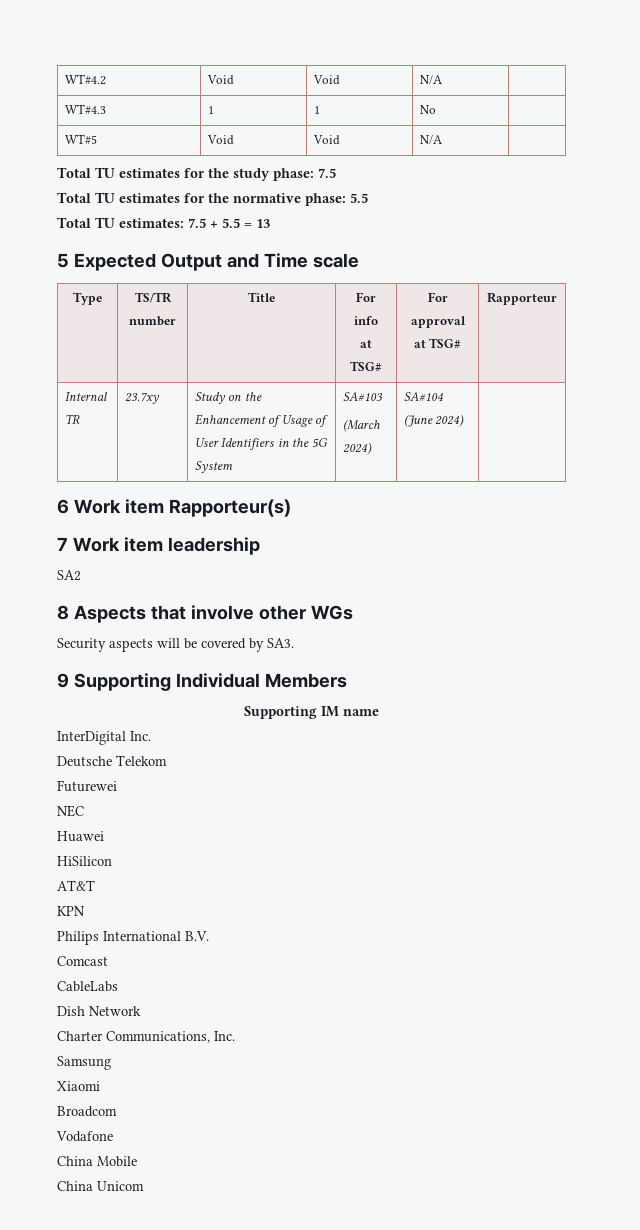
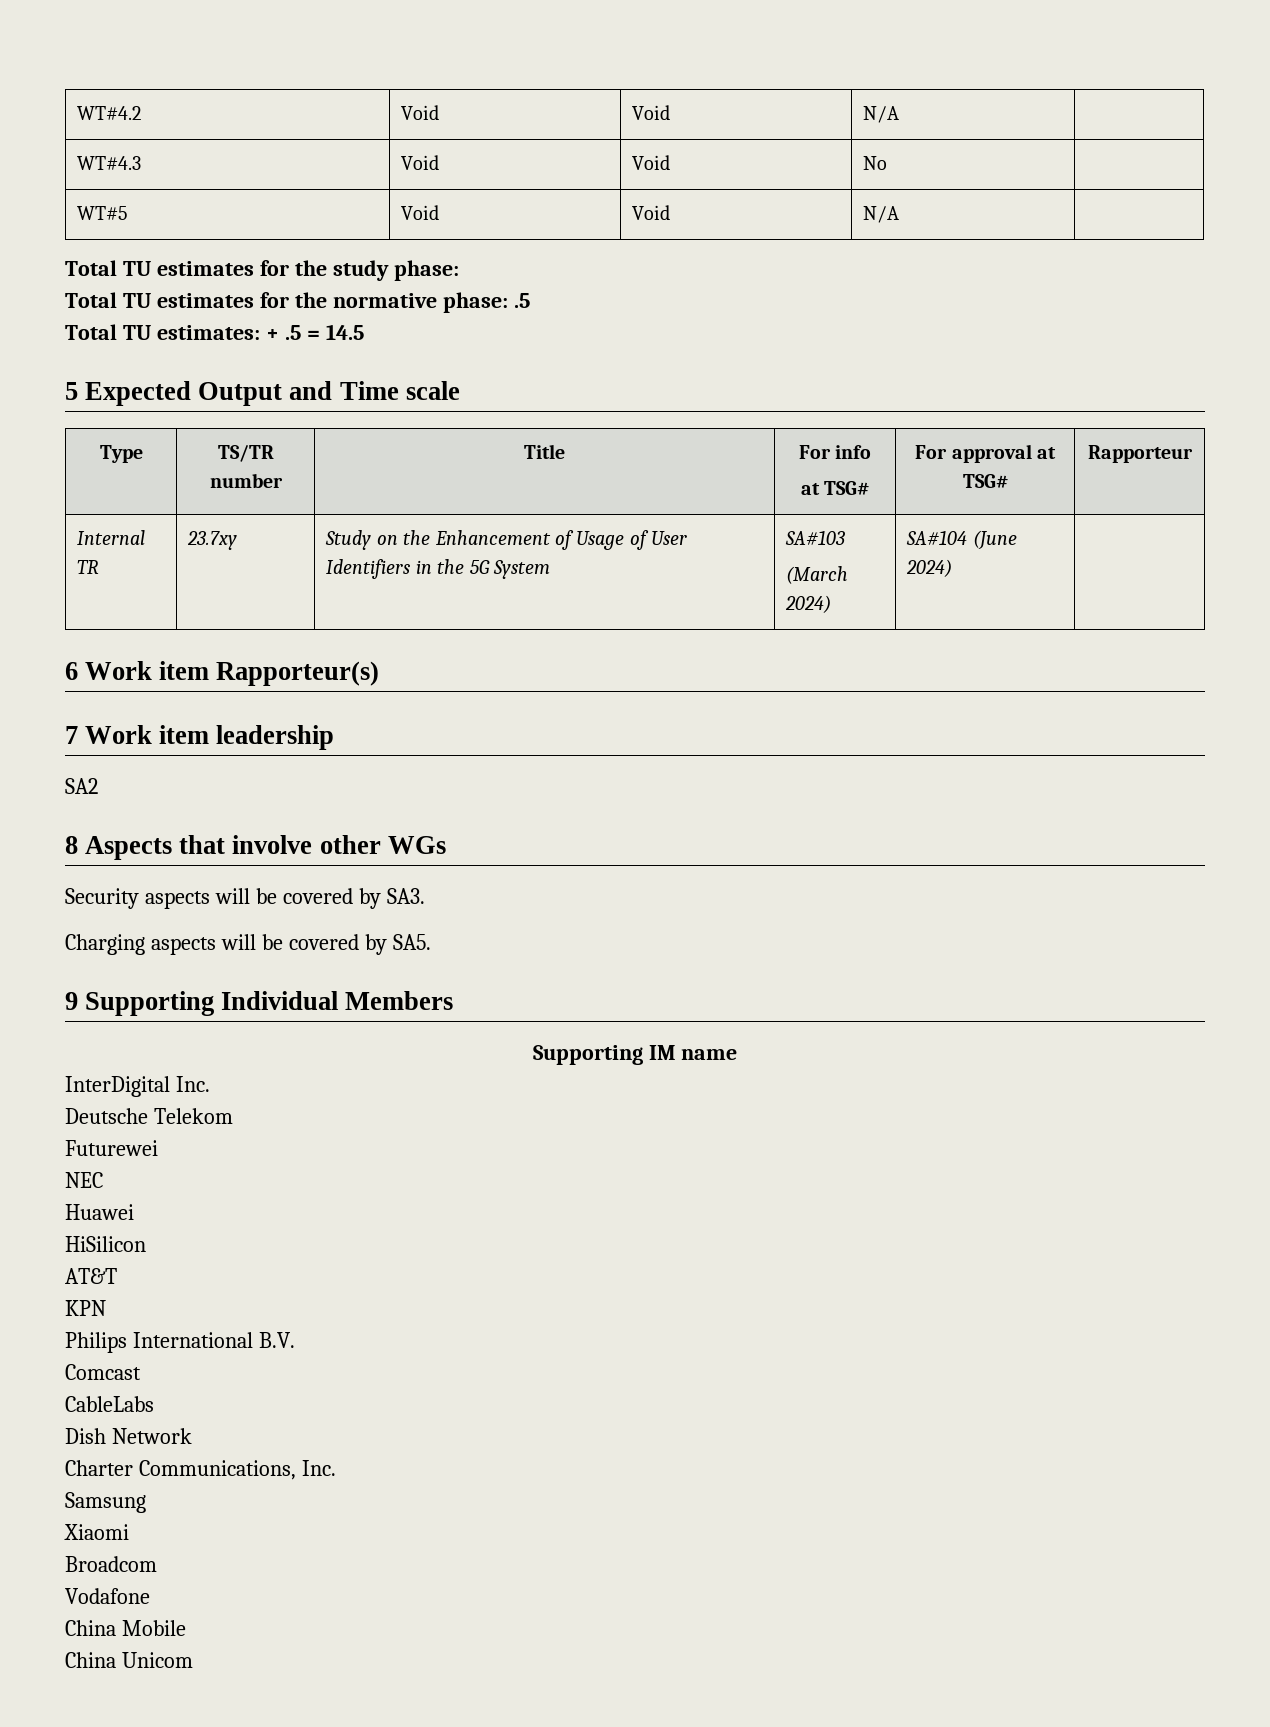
[207,106,214,114] [313,106,320,114] 1 | 1 -> [401,155,440,170] [632,155,671,170] Void | Void
[318,168,336,178] 7.5 -> (459, 270) none
[350,193,368,203] 5.5 -> [513,293,530,308] .5
[188,218,270,228] 7.5 + 5.5 = 13 -> [265,324,364,340] + .5 = 14.5
(294, 643) none -> [65,934,431,955] // Charging aspects will be covered by SA5.

